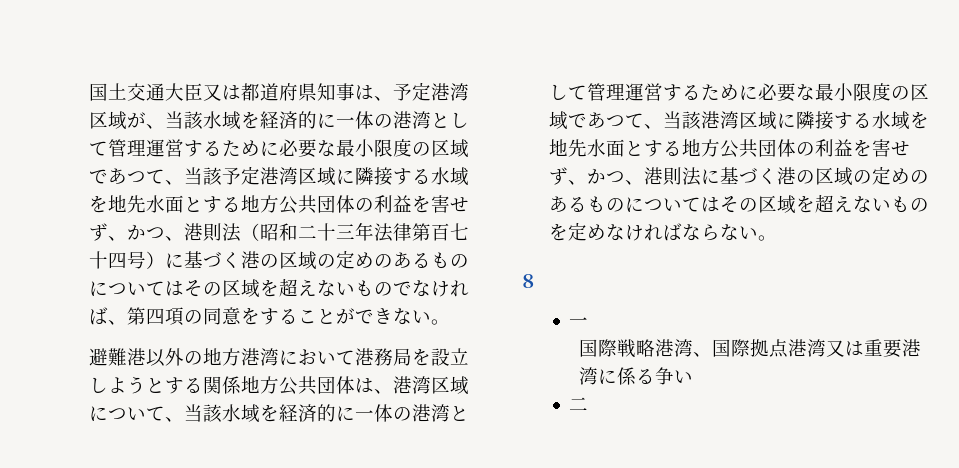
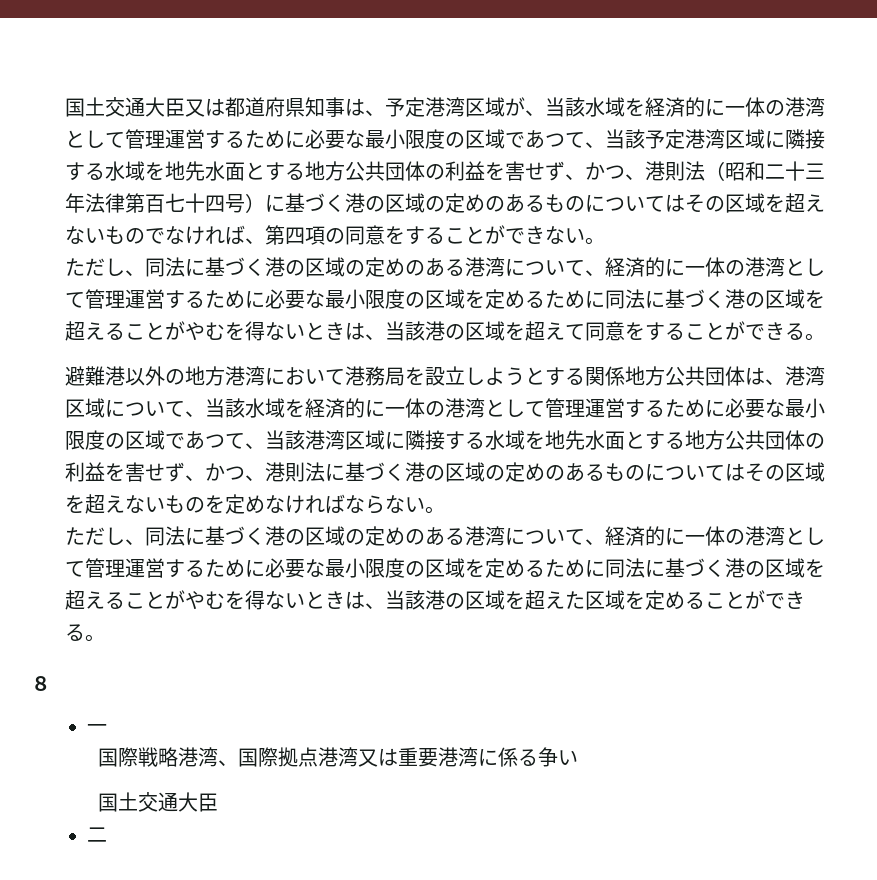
(450, 322) none -> [64,257,825,277] [64,289,825,309] [64,321,825,341] // ただし、同法に基づく港の区域の定めのある港湾について、経済的に一体の港湾として管理運営するために必要な最小限度の区域を定めるために同法に基づく港の区域を超えることがやむを得ないときは、当該港の区域を超えて同意をすることができる。
(777, 238) none -> [64,526,825,546] [64,558,825,578] [64,590,805,610] [64,624,105,642] // ただし、同法に基づく港の区域の定めのある港湾について、経済的に一体の港湾として管理運営するために必要な最小限度の区域を定めるために同法に基づく港の区域を超えることがやむを得ないときは、当該港の区域を超えた区域を定めることができる。
(693, 377) none -> [98,792,219,812] // 国土交通大臣

